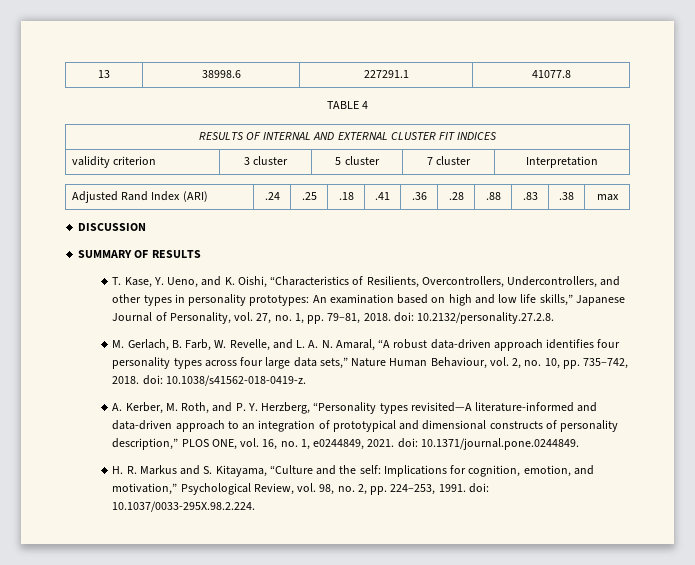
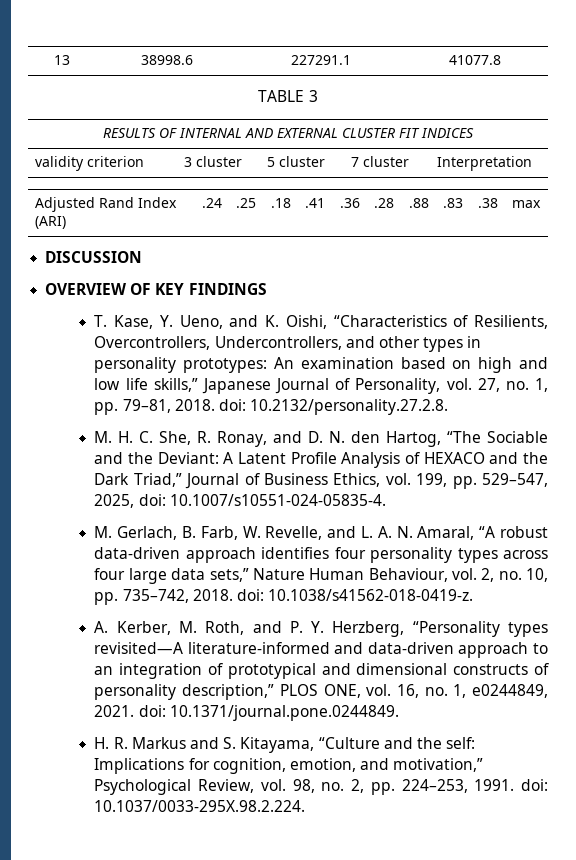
[362,101,369,109] 4 -> [308,90,318,102] 3
[78,250,201,258] SUMMARY OF RESULTS -> [45,283,267,295] OVERVIEW OF KEY FINDINGS
(555, 318) none -> [94,431,548,447] [94,452,548,468] [94,473,549,489] [94,494,386,508] // M. H. C. She, R. Ronay, and D. N. den Hartog, “The Sociable and the Deviant: A Latent Profile Analysis of HEXACO and the Dark Triad,” Journal of Business Ethics, vol. 199, pp. 529–547, 2025, doi: 10.1007/s10551-024-05835-4.

